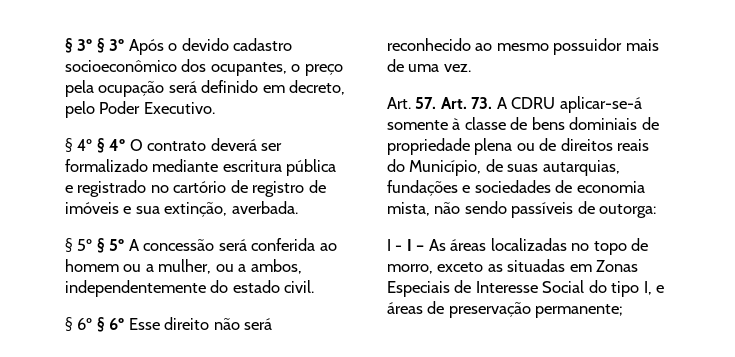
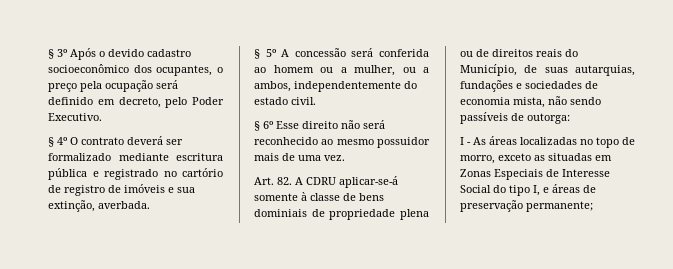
[65,38,125,53] § 3º § 3º -> [48,49,67,59] § 3º
[96,138,126,153] § 4º -> (67, 141) none
[96,238,125,253] § 5º -> (276, 53) none
[96,317,125,332] § 6º -> (273, 125) none
[415,97,493,109] 57. Art. 73. -> [277,177,292,185] 82.
[406,239,425,251] I – -> (471, 143) none

